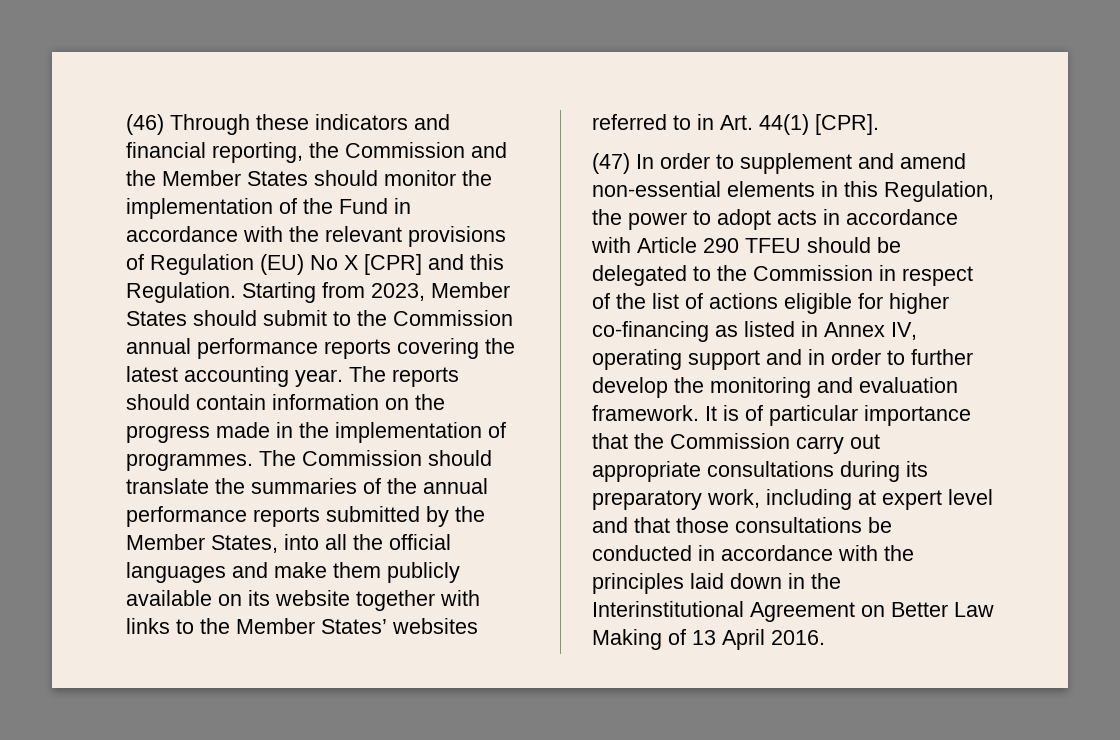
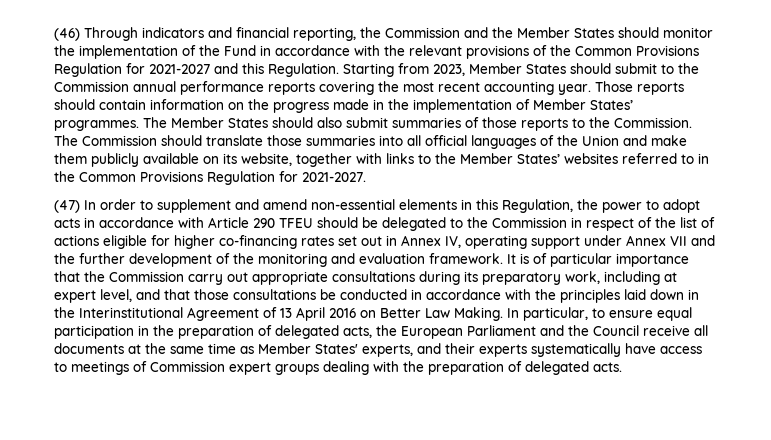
[256,114,309,130] these -> (138, 34) none
[150,254,422,275] Regulation (EU) No X [CPR] -> [550,45,699,56] [54,63,210,77] the Common Provisions Regulation for 2021-2027
[126,366,178,382] latest -> [403,82,480,92] most recent
[349,366,386,382] The -> [595,81,633,92] Those
[126,450,492,471] [126,478,488,494] [126,506,485,527] [126,534,451,553] [126,562,226,583] programmes. The Commission should translate the summaries of the annual performance reports submitted by the Member States, into all the official languages -> [533,99,633,110] [54,117,692,131] [54,135,619,149] Member States’ programmes. The Member States should also submit summaries of those reports to the Commission. The Commission should translate those summaries into all official languages of the Union
[275,590,350,606] website -> [241,153,292,166] website,
[720,114,879,135] Art. 44(1) [CPR]. -> [54,171,366,185] the Common Provisions Regulation for 2021-2027.
[715,321,795,337] as listed -> [301,236,382,246] rates set out
[766,349,973,365] [592,377,668,398] and in order to further develop -> [584,235,715,246] [54,253,230,267] under Annex VII and the further development of
[948,489,993,505] level -> [100,289,132,302] level,
[861,602,994,617] [592,629,825,650] on Better Law Making of 13 April 2016. -> [263,307,692,321] [54,325,708,339] [54,343,702,357] [54,361,622,375] of 13 April 2016 on Better Law Making. In particular, to ensure equal participation in the preparation of delegated acts, the European Parliament and the Council receive all documents at the same time as Member States' experts, and their experts systematically have access to meetings of Commission expert groups dealing with the preparation of delegated acts.

